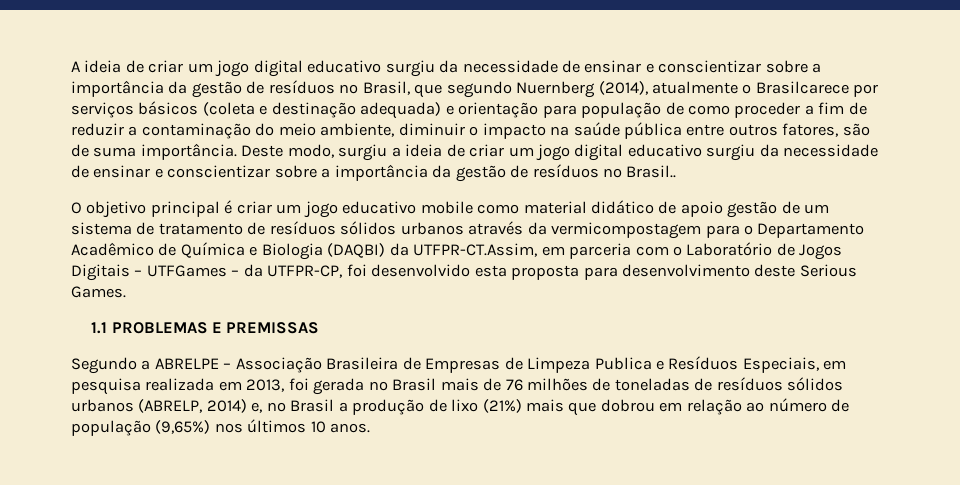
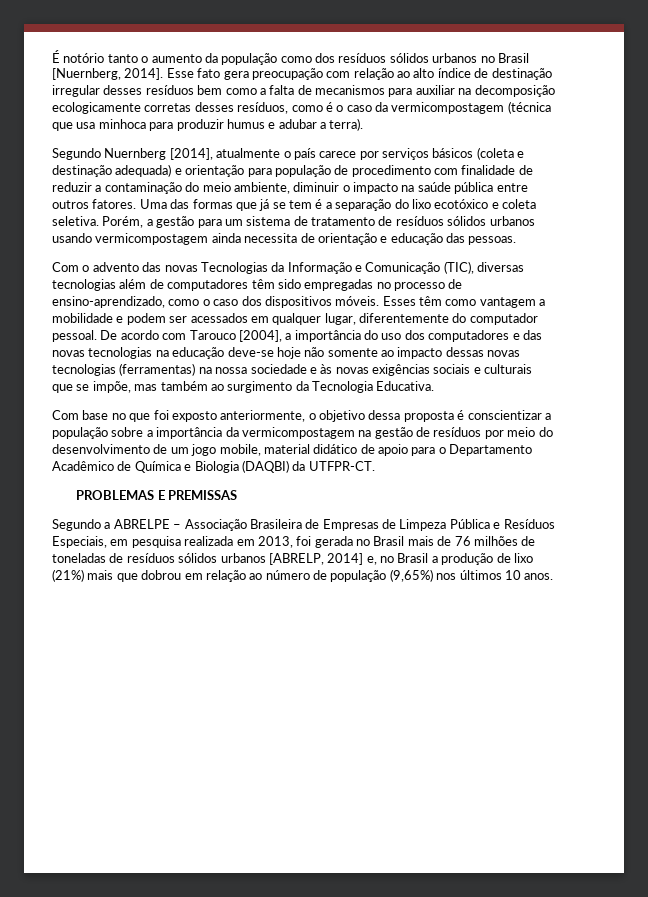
[71,60,822,77] [71,80,849,98] A ideia de criar um jogo digital educativo surgiu da necessidade de ensinar e conscientizar sobre a importância da gestão de resíduos no Brasil, que segundo Nuernberg (2014), atualmente o Brasilcarece -> [52,50,529,65] [52,68,552,80] [52,85,555,97] [52,101,551,114] [52,118,364,131] [52,148,357,160] É notório tanto o aumento da população como dos resíduos sólidos urbanos no Brasil [Nuernberg, 2014]. Esse fato gera preocupação com relação ao alto índice de destinação irregular desses resíduos bem como a falta de mecanismos para auxiliar na decomposição ecologicamente corretas desses resíduos, como é o caso da vermicompostagem (técnica que usa minhoca para produzir humus e adubar a terra). // Segundo Nuernberg [2014], atualmente o país carece
[688,102,845,118] como proceder a fim -> [351,165,516,177] procedimento com finalidade
[782,123,870,137] [71,143,879,161] [71,164,677,182] [71,200,800,218] fatores, são de suma importância. Deste modo, surgiu a ideia de criar um jogo digital educativo surgiu da necessidade de ensinar e conscientizar sobre a importância da gestão de resíduos no Brasil.. // O objetivo principal é criar um jogo educativo mobile como material didático de apoio gestão de -> [92,199,536,211] [52,216,222,228] fatores. Uma das formas que já se tem é a separação do lixo ecotóxico e coleta seletiva. Porém, a gestão para
[468,221,702,239] através da vermicompostagem -> [52,233,517,245] [52,261,525,274] [52,279,463,291] [52,296,546,308] [52,313,538,325] [52,330,542,342] [52,347,521,359] [52,363,533,376] [52,381,435,393] [52,410,551,422] [52,427,553,439] [52,444,408,456] usando vermicompostagem ainda necessita de orientação e educação das pessoas. // Com o advento das novas Tecnologias da Informação e Comunicação (TIC), diversas tecnologias além de computadores têm sido empregadas no processo de ensino-aprendizado, como o caso dos dispositivos móveis. Esses têm como vantagem a mobilidade e podem ser acessados em qualquer lugar, diferentemente do computador pessoal. De acordo com Tarouco [2004], a importância do uso dos computadores e das novas tecnologias na educação deve-se hoje não somente ao impacto dessas novas tecnologias (ferramentas) na nossa sociedade e às novas exigências sociais e culturais que se impõe, mas também ao surgimento da Tecnologia Educativa. // Com base no que foi exposto anteriormente, o objetivo dessa proposta é conscientizar a população sobre a importância da vermicompostagem na gestão de resíduos por meio do desenvolvimento de um jogo mobile, material didático de apoio
[413,242,843,260] [71,264,857,281] [71,286,126,298] [91,322,108,334] UTFPR-CT.Assim, em parceria com o Laboratório de Jogos Digitais – UTFGames – da UTFPR-CP, foi desenvolvido esta proposta para desenvolvimento deste Serious Games. // 1.1 -> [308,461,375,471] UTFPR-CT. //
[594,357,652,370] Publica -> [449,519,490,529] Pública
[138,399,247,413] (ABRELP, 2014) -> [268,553,364,565] [ABRELP, 2014]

